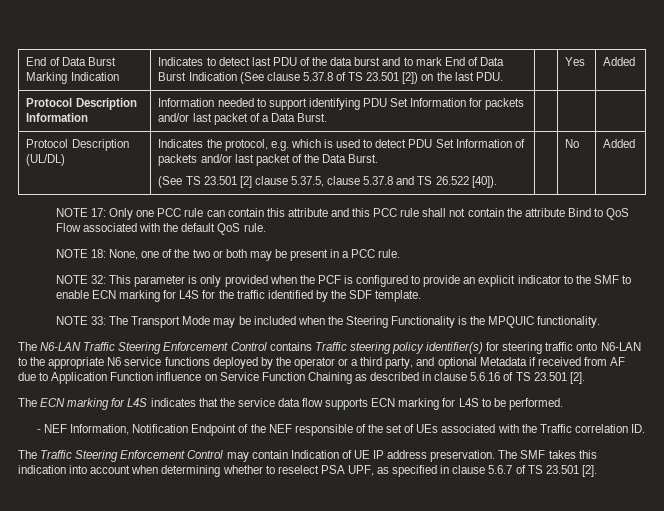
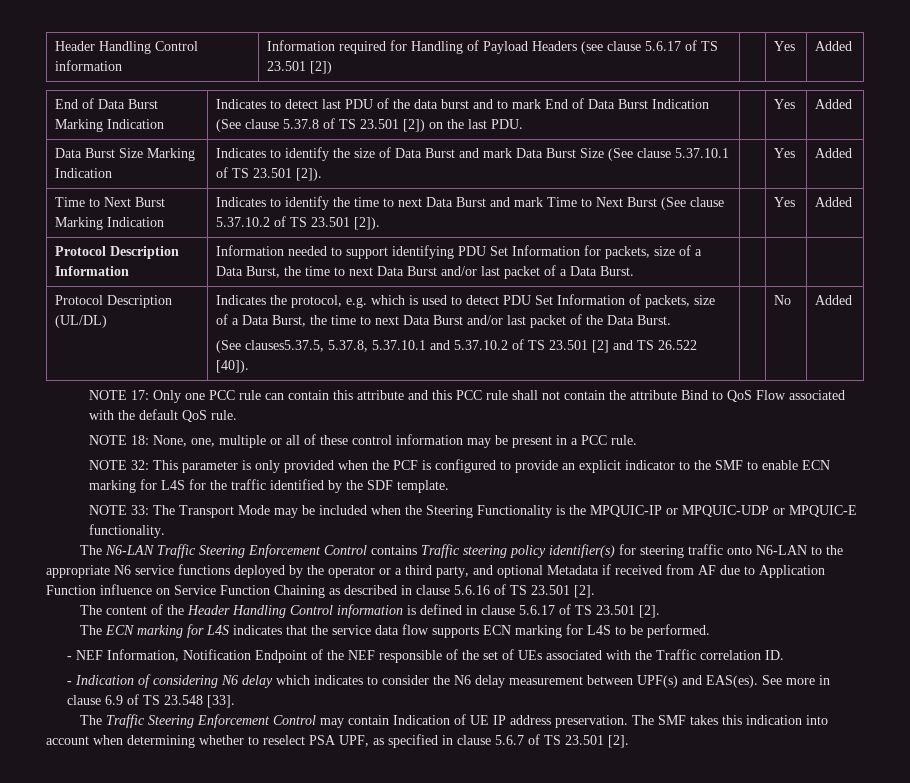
(26, 61) none -> [55,41,199,54] [55,60,123,71] [267,40,719,54] [267,61,333,74] [774,41,796,51] [815,41,853,51] Header Handling Control information | Information required for Handling of Payload Headers (see clause 5.6.17 of TS 23.501 [2]) | | Yes | Added //
(636, 61) none -> [55,148,196,161] [55,168,113,178] [216,147,730,161] [216,167,323,181] [774,148,796,158] [815,148,853,158] [55,197,166,207] [55,217,165,230] [216,196,725,210] [216,216,381,230] [774,197,796,207] [815,197,853,207] // Data Burst Size Marking Indication | Indicates to identify the size of Data Burst and mark Data Burst Size (See clause 5.37.10.1 of TS 23.501 [2]). | | Yes | Added // Time to Next Burst Marking Indication | Indicates to identify the time to next Data Burst and mark Time to Next Burst (See clause 5.37.10.2 of TS 23.501 [2]). | | Yes | Added
[485,98,525,110] packets -> [605,245,703,259] [216,266,438,278] packets, size of a Data Burst, the time to next Data Burst
[158,154,198,166] packets -> [645,295,716,308] [216,314,464,327] packets, size of a Data Burst, the time to next Data Burst
[185,176,394,188] TS 23.501 [2] clause 5.37.5, clause 5.37.8 -> [245,339,610,353] clauses5.37.5, 5.37.8, 5.37.10.1 and 5.37.10.2 of TS 23.501 [2]
[141,249,247,258] one of the two or both -> [190,434,463,448] one, multiple or all of these control information
[488,316,535,328] MPQUIC -> [589,505,857,517] MPQUIC-IP or MPQUIC-UDP or MPQUIC-E
(585, 378) none -> [79,604,660,618] // The content of the Header Handling Control information is defined in clause 5.6.17 of TS 23.501 [2].
(645, 428) none -> [67,674,831,688] [67,694,236,708] // - Indication of considering N6 delay which indicates to consider the N6 delay measurement between UPF(s) and EAS(es). See more in clause 6.9 of TS 23.548 [33].

